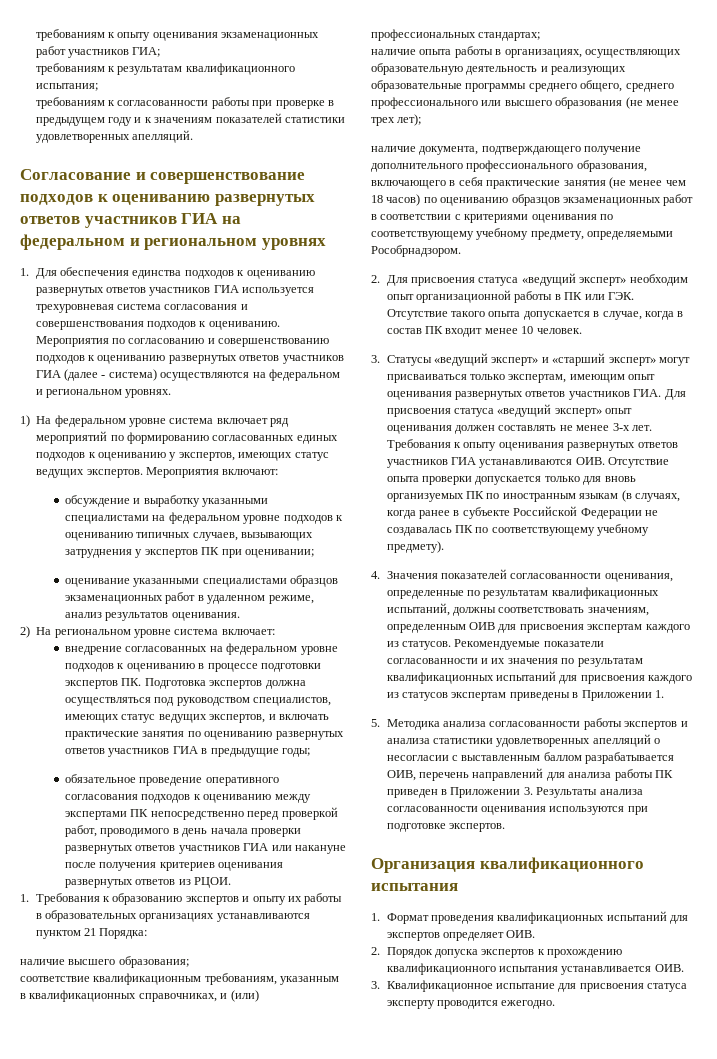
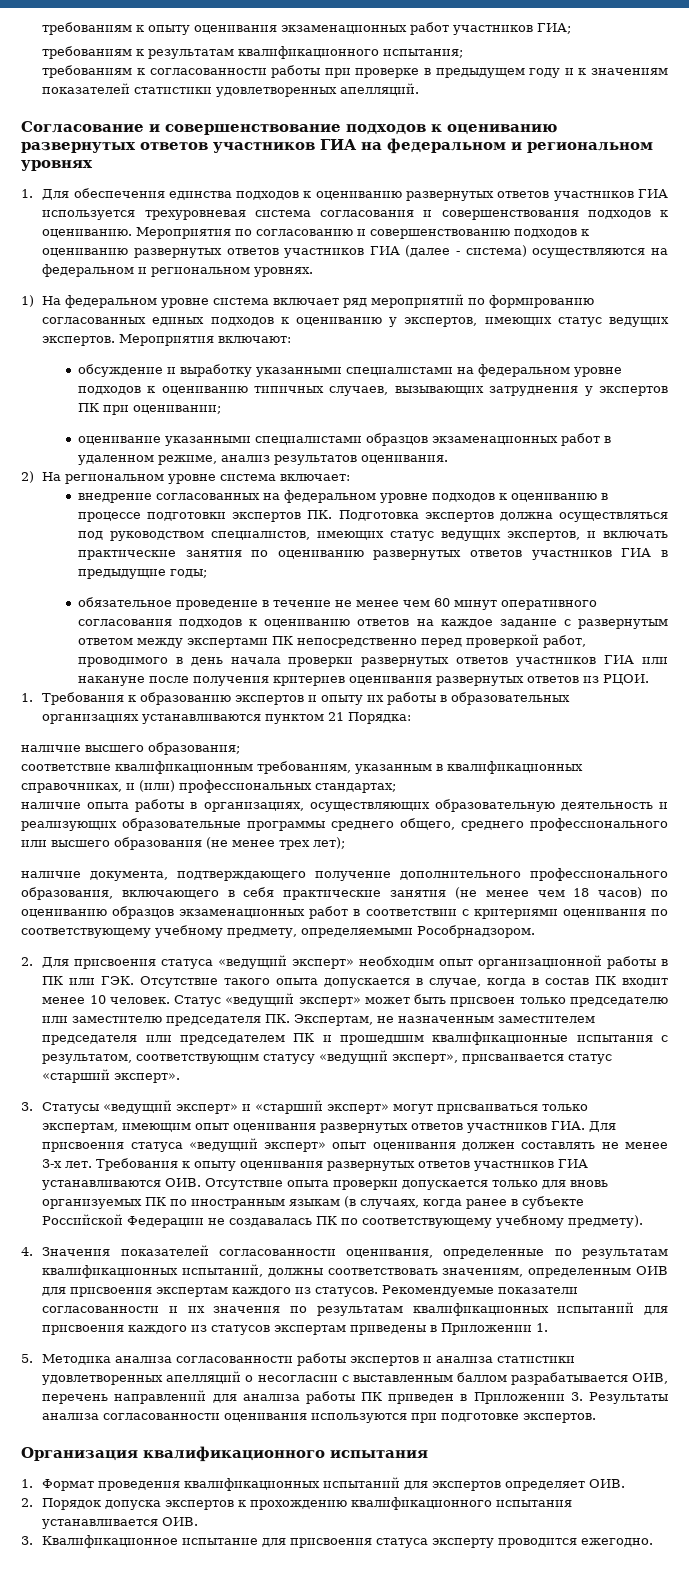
(203, 781) none -> [261,598,497,610] в течение не менее чем 60 минут
(272, 798) none -> [357,619,668,629] [77,638,133,645] ответов на каждое задание с развернутым ответом
(582, 331) none -> [174,993,668,1007] [42,1014,596,1026] [42,1032,669,1045] [42,1050,613,1064] [42,1069,181,1083] Статус «ведущий эксперт» может быть присвоен только председателю или заместителю председателя ПК. Экспертам, не назначенным заместителем председателя или председателем ПК и прошедшим квалификационные испытания с результатом, соответствующим статусу «ведущий эксперт», присваивается статус «старший эксперт».

